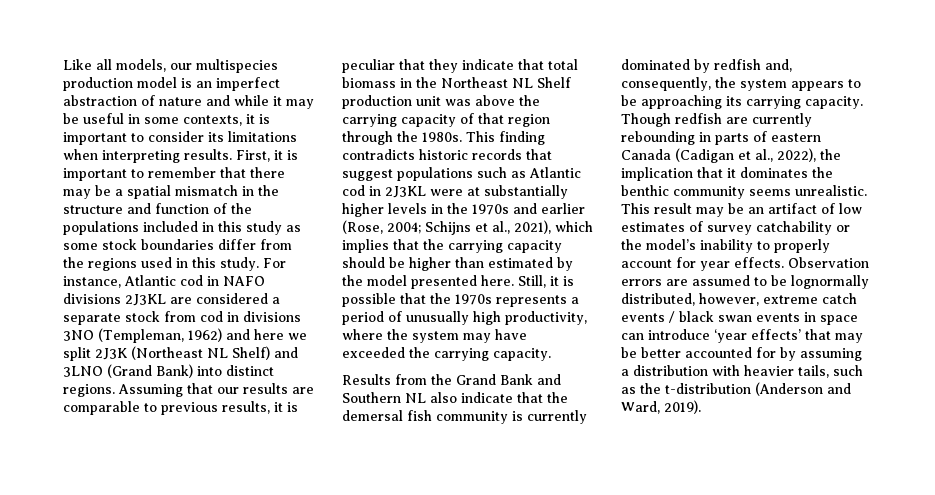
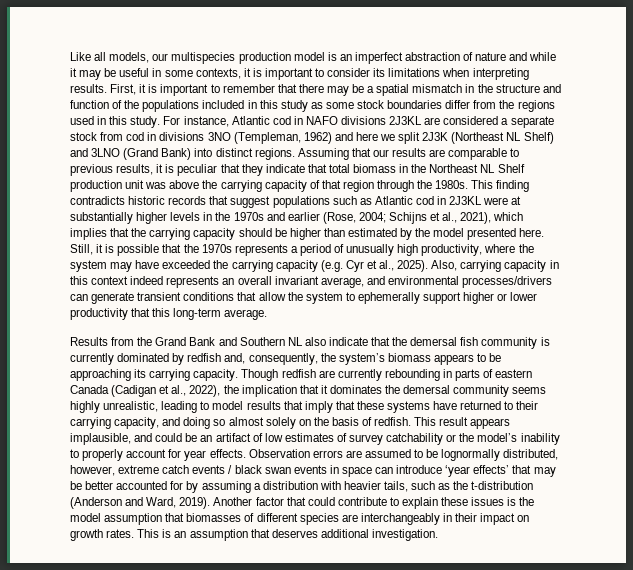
[493,348,551,361] capacity. -> [275,260,559,272] [70,276,553,288] [70,292,538,304] [70,308,268,320] capacity (e.g. Cyr et al., 2025). Also, carrying capacity in this context indeed represents an overall invariant average, and environmental processes/drivers can generate transient conditions that allow the system to ephemerally support higher or lower productivity that this long-term average.
[740,79,787,91] system -> [338,353,431,365] system’s biomass
[621,185,669,196] benthic -> [403,385,451,394] demersal
[795,185,867,196] [621,203,724,217] unrealistic. This result may -> [70,401,539,413] [70,417,511,429] [70,433,183,445] highly unrealistic, leading to model results that imply that these systems have returned to their carrying capacity, and doing so almost solely on the basis of redfish. This result appears implausible, and could
(701, 407) none -> [213,497,535,509] [70,513,530,525] [70,529,438,541] Another factor that could contribute to explain these issues is the model assumption that biomasses of different species are interchangeably in their impact on growth rates. This is an assumption that deserves additional investigation.

